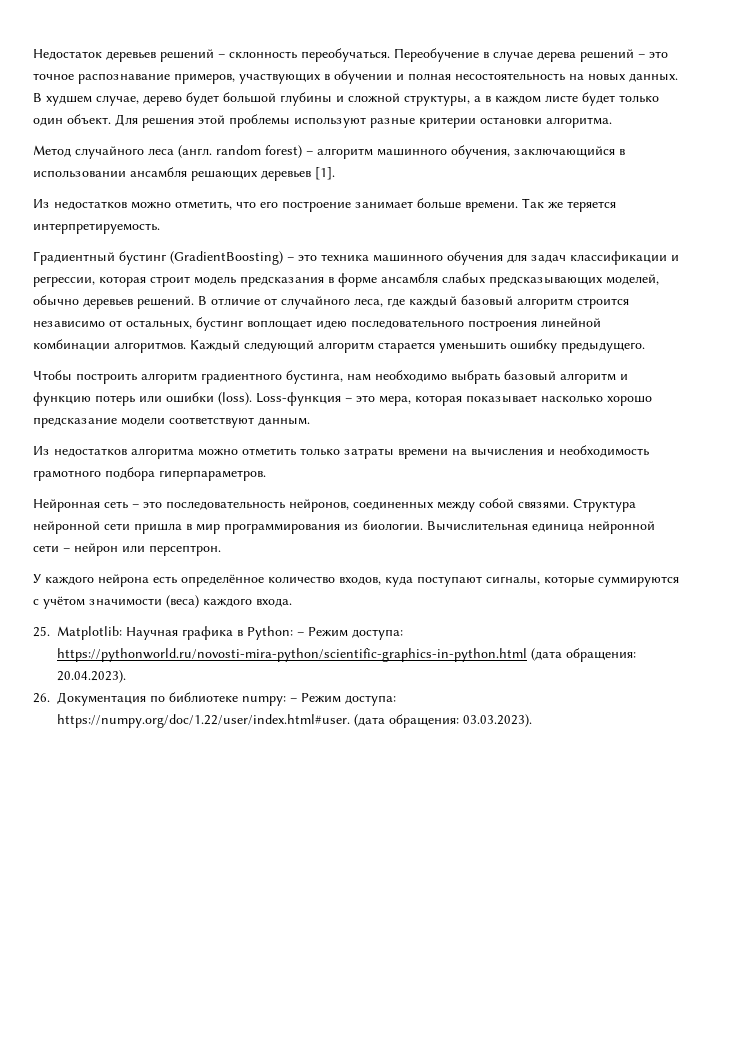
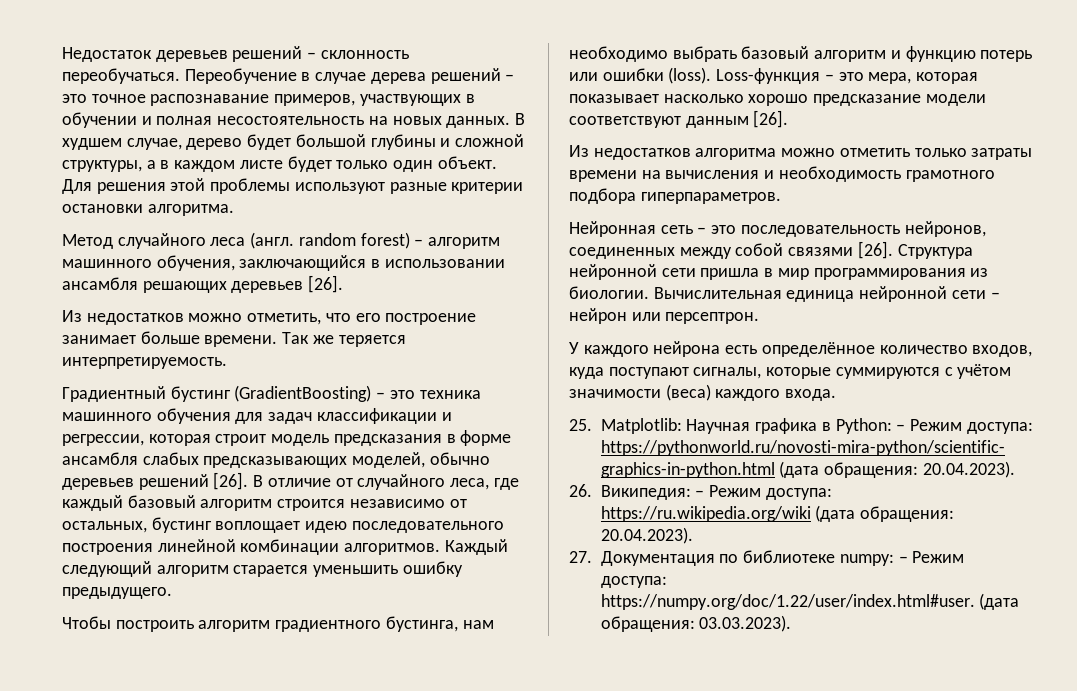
[315,167,335,180] [1]. -> [308,275,344,293] [26].
[137,296,194,309] решений. -> [138,472,249,490] решений [26].
[258,417,310,426] данным. -> [685,110,789,128] данным [26].
[518,502,569,509] связями. -> [788,241,893,259] связями [26].
(50, 698) none -> [600,485,832,500] [600,505,955,522] [600,527,693,544] [569,551,592,563] Википедия: – Режим доступа: https://ru.wikipedia.org/wiki (дата обращения: 20.04.2023). // 27.

